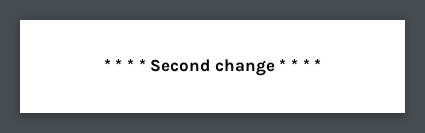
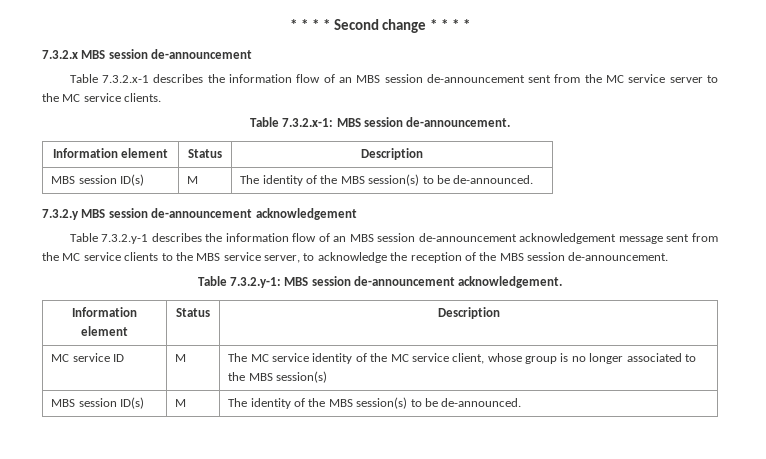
(322, 65) none -> [42,49,253,59] [69,74,718,83] [42,93,162,102] [249,117,511,127] [52,148,169,158] [188,149,222,158] [361,148,423,160] [51,174,145,186] [187,176,199,184] [240,174,534,186] [42,208,357,220] [69,233,719,244] [42,252,669,263] [197,276,563,288] [72,307,137,317] [81,326,128,336] [176,308,210,317] [437,307,500,319] [51,353,125,362] [175,354,187,362] [228,353,696,364] [228,371,328,383] [51,397,145,409] [175,399,187,407] [228,397,522,409] // 7.3.2.x MBS session de-announcement // Table 7.3.2.x-1 describes the information flow of an MBS session de-announcement sent from the MC service server to the MC service clients. // Table 7.3.2.x-1: MBS session de-announcement. // Information element | Status | Description // MBS session ID(s) | M | The identity of the MBS session(s) to be de-announced. // 7.3.2.y MBS session de-announcement acknowledgement // Table 7.3.2.y-1 describes the information flow of an MBS session de-announcement acknowledgement message sent from the MC service clients to the MBS service server, to acknowledge the reception of the MBS session de-announcement. // Table 7.3.2.y-1: MBS session de-announcement acknowledgement. // Information element | Status | Description // MC service ID | M | The MC service identity of the MC service client, whose group is no longer associated to the MBS session(s) // MBS session ID(s) | M | The identity of the MBS session(s) to be de-announced.

